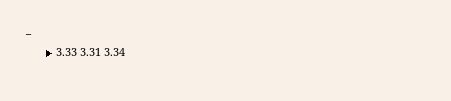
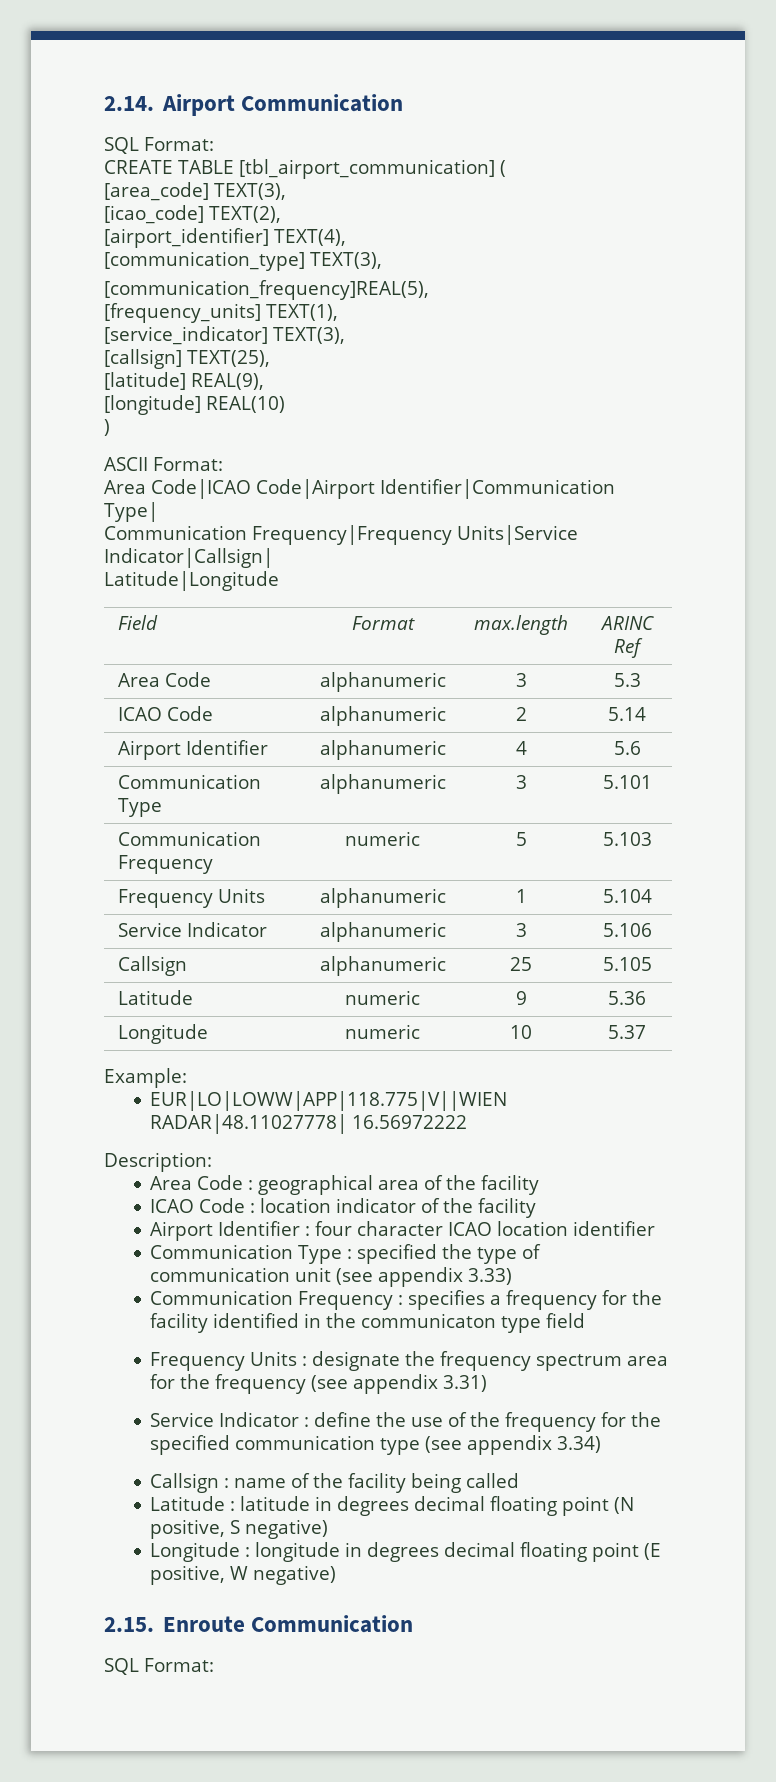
[25,33,32,35] [56,48,126,56] _ // 3.33 3.31 3.34 -> [104,94,404,116] [104,137,214,154] [104,159,506,179] [104,182,286,201] [104,205,281,224] [104,228,346,248] [104,251,382,271] [104,280,429,300] [104,303,338,323] [104,326,345,345] [104,349,270,369] [104,372,264,390] [104,395,285,415] [104,419,110,436] [104,457,223,471] [104,479,615,499] [104,502,158,522] [104,525,578,545] [104,548,273,568] [104,571,279,591] [117,615,158,630] [351,616,415,630] [474,615,568,635] [599,616,654,630] [614,638,643,658] [117,672,211,687] [319,672,446,692] [515,673,527,687] [613,673,641,687] [117,706,213,721] [319,706,446,726] [515,707,527,721] [608,707,646,721] [117,740,268,760] [319,740,446,760] [515,741,527,755] [613,741,641,755] [117,774,261,789] [117,798,162,817] [319,774,446,794] [515,775,527,789] [602,775,652,789] [117,831,261,846] [117,855,213,874] [345,831,420,846] [515,832,527,846] [602,832,652,846] [117,888,265,908] [319,888,446,908] [515,889,527,903] [602,889,652,903] [117,922,267,937] [319,922,446,942] [515,923,527,937] [602,923,652,937] [117,956,187,976] [319,956,446,976] [510,957,532,971] [602,957,652,971] [117,990,193,1005] [345,990,420,1005] [515,991,527,1005] [608,991,646,1005] [117,1024,208,1044] [345,1024,420,1039] [510,1025,532,1039] [608,1025,646,1039] [104,1068,187,1088] [150,1091,508,1111] [150,1114,468,1134] [104,1152,212,1172] [150,1175,540,1195] [150,1198,537,1218] [150,1221,656,1241] [150,1244,542,1264] [150,1267,513,1287] [150,1290,663,1310] [150,1313,586,1333] [150,1351,669,1371] [150,1374,488,1394] [150,1412,662,1432] [150,1435,602,1455] [150,1473,520,1493] [150,1496,635,1516] [150,1519,329,1539] [150,1542,662,1562] [150,1565,337,1585] [104,1615,414,1633] [104,1658,214,1675] 2.14. Airport Communication // SQL Format: // CREATE TABLE [tbl_airport_communication] ( // [area_code] TEXT(3), // [icao_code] TEXT(2), // [airport_identifier] TEXT(4), // [communication_type] TEXT(3), // [communication_frequency]REAL(5), // [frequency_units] TEXT(1), // [service_indicator] TEXT(3), // [callsign] TEXT(25), // [latitude] REAL(9), // [longitude] REAL(10) // ) // ASCII Format: // Area Code|ICAO Code|Airport Identifier|Communication Type| // Communication Frequency|Frequency Units|Service Indicator|Callsign| // Latitude|Longitude // Field | Format | max.length | ARINC Ref // Area Code | alphanumeric | 3 | 5.3 // ICAO Code | alphanumeric | 2 | 5.14 // Airport Identifier | alphanumeric | 4 | 5.6 // Communication Type | alphanumeric | 3 | 5.101 // Communication Frequency | numeric | 5 | 5.103 // Frequency Units | alphanumeric | 1 | 5.104 // Service Indicator | alphanumeric | 3 | 5.106 // Callsign | alphanumeric | 25 | 5.105 // Latitude | numeric | 9 | 5.36 // Longitude | numeric | 10 | 5.37 // Example: // EUR|LO|LOWW|APP|118.775|V||WIEN RADAR|48.11027778| 16.56972222 // Description: // Area Code : geographical area of the facility // ICAO Code : location indicator of the facility // Airport Identifier : four character ICAO location identifier // Communication Type : specified the type of communication unit (see appendix 3.33) // Communication Frequency : specifies a frequency for the facility identified in the communicaton type field // Frequency Units : designate the frequency spectrum area for the frequency (see appendix 3.31) // Service Indicator : define the use of the frequency for the specified communication type (see appendix 3.34) // Callsign : name of the facility being called // Latitude : latitude in degrees decimal floating point (N positive, S negative) // Longitude : longitude in degrees decimal floating point (E positive, W negative) // 2.15. Enroute Communication // SQL Format:

